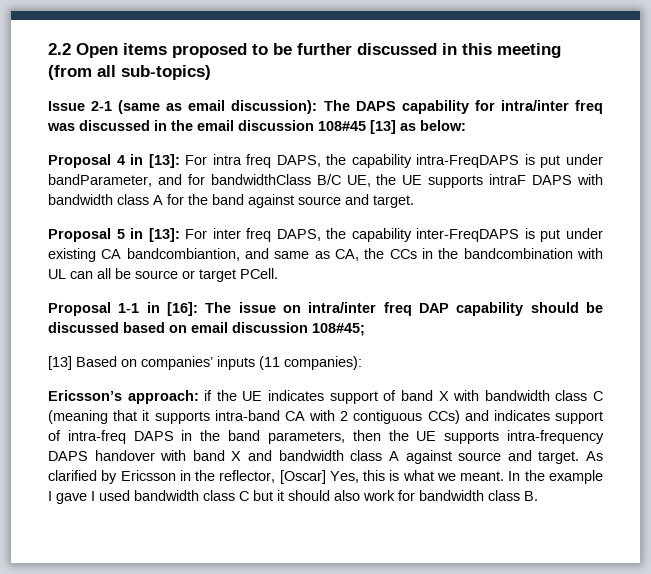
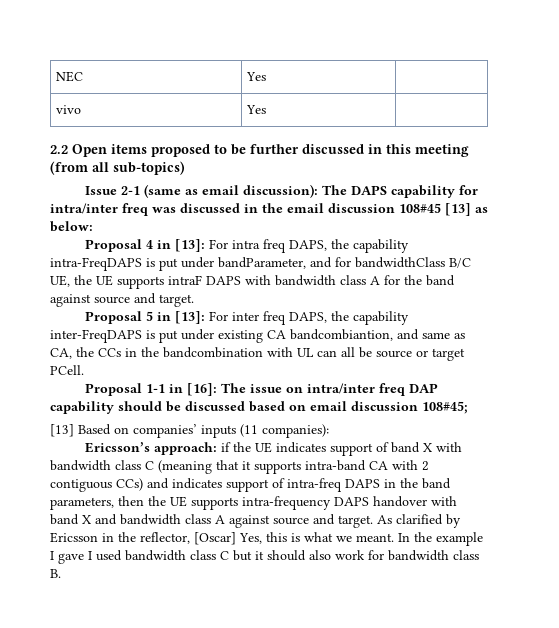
(48, 49) none -> [56,71,84,82] [246,72,267,81] [56,105,82,114] [246,105,267,114] NEC | Yes | // vivo | Yes | //

